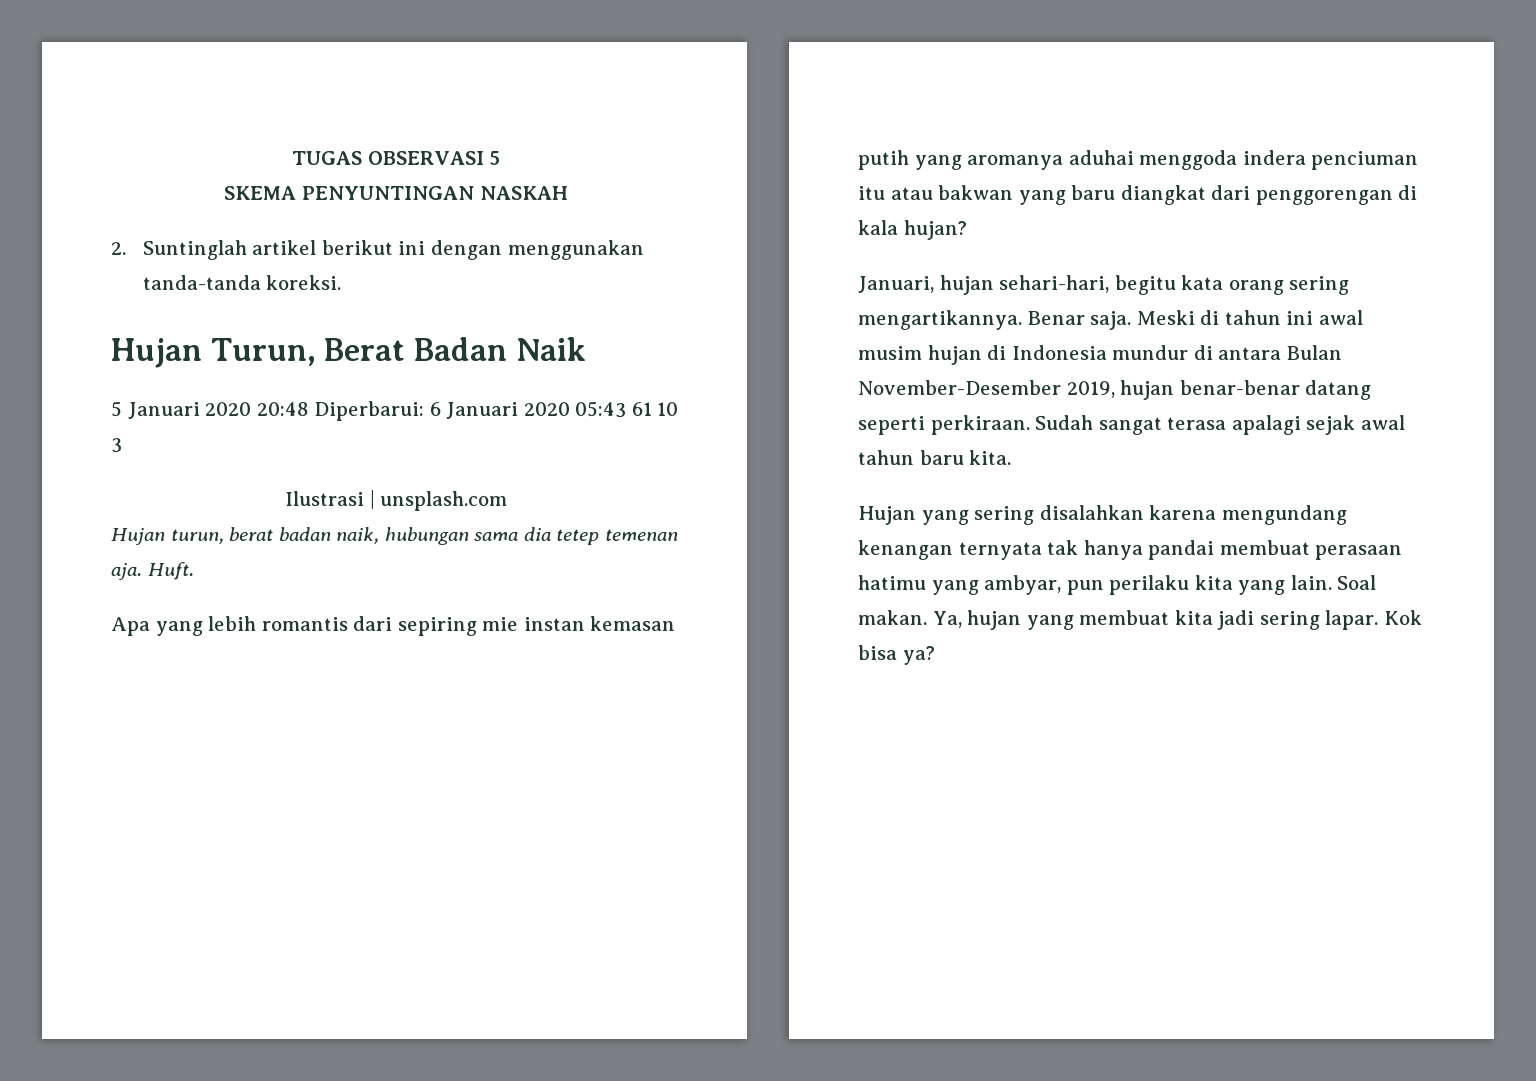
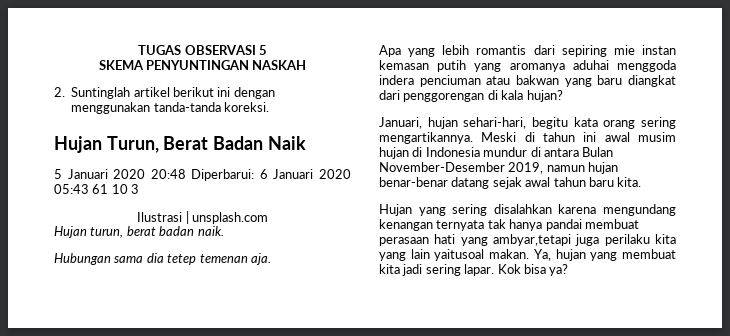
[336,527,469,545] naik, hubungan -> [197,226,224,236] [54,253,111,265] naik. // Hubungan
[147,562,194,580] Huft. -> (271, 259) none
[858,186,885,200] itu -> (481, 81) none
[1027,311,1132,330] Benar saja. -> (473, 138) none
(1115, 389) none -> [546,165,585,172] namun
[858,415,1301,435] seperti perkiraan. Sudah sangat terasa apalagi -> (490, 183) none
[858,575,1104,595] hatimu yang ambyar, pun -> [434,234,600,246] hati yang ambyar,tetapi juga
[1290,575,1377,590] lain. Soal -> [410,249,485,261] lain yaitusoal

